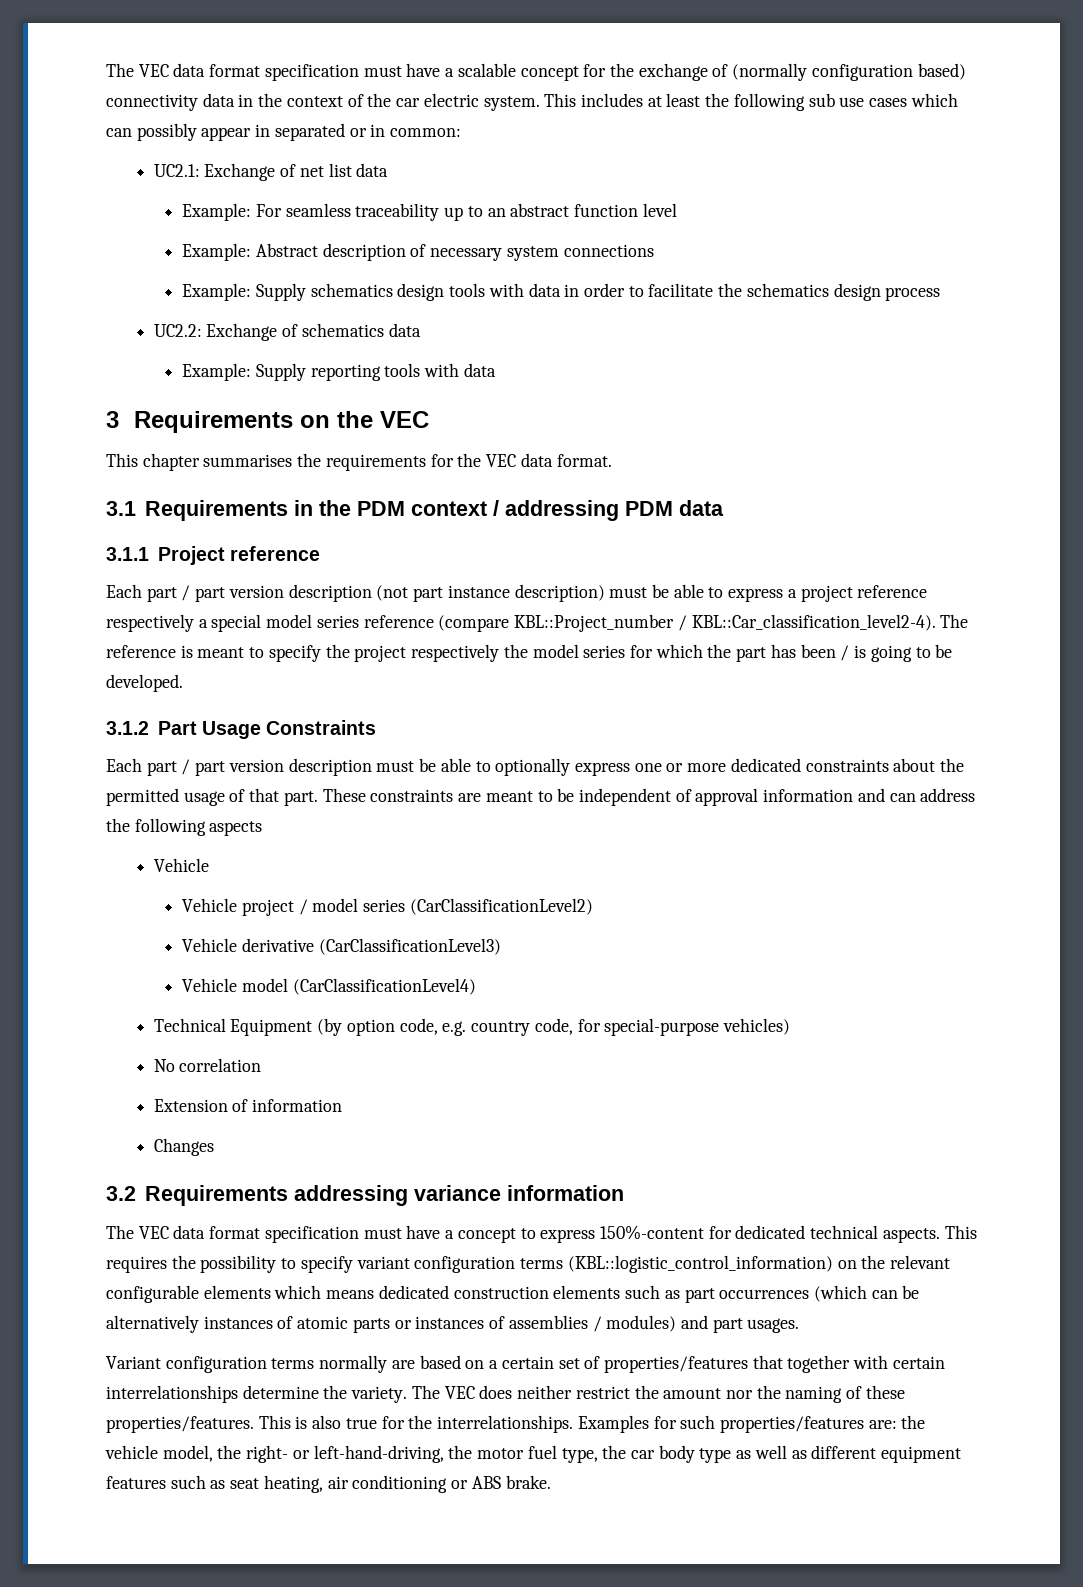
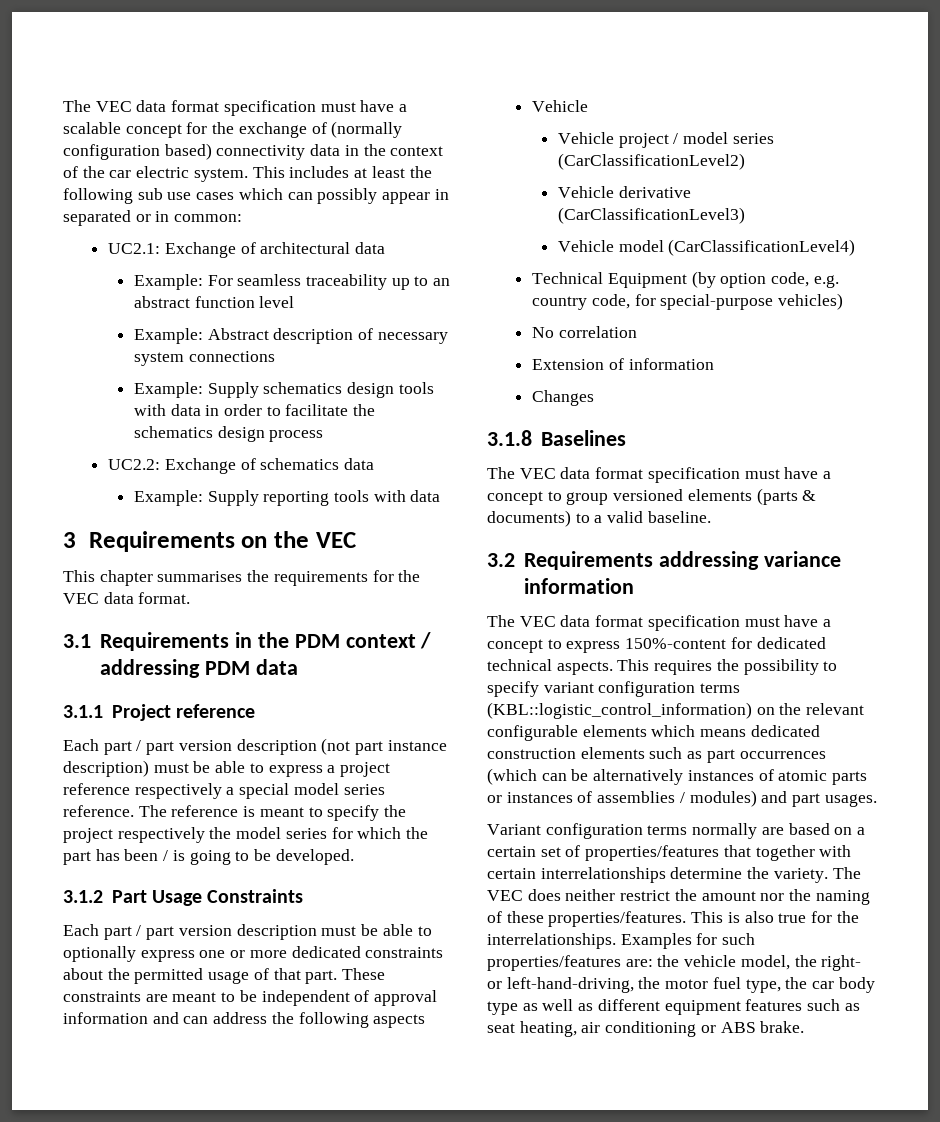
[299,163,352,177] net list -> [260,242,351,254] architectural
[363,614,936,632] reference (compare KBL::Project_number / KBL::Car_classification_level2-4). -> [63,805,134,817] reference.
(214, 1147) none -> [487,430,626,446] [487,467,832,483] [487,488,817,505] [487,510,711,527] // 3.1.8 Baselines // The VEC data format specification must have a concept to group versioned elements (parts & documents) to a valid baseline.

